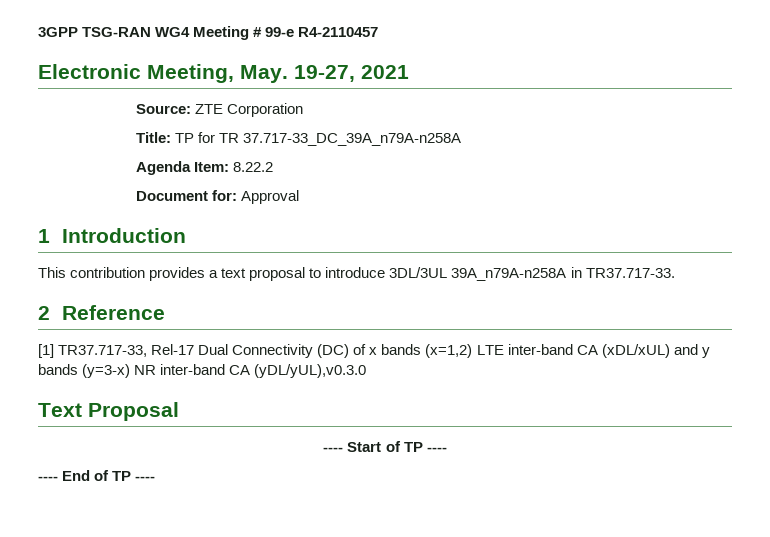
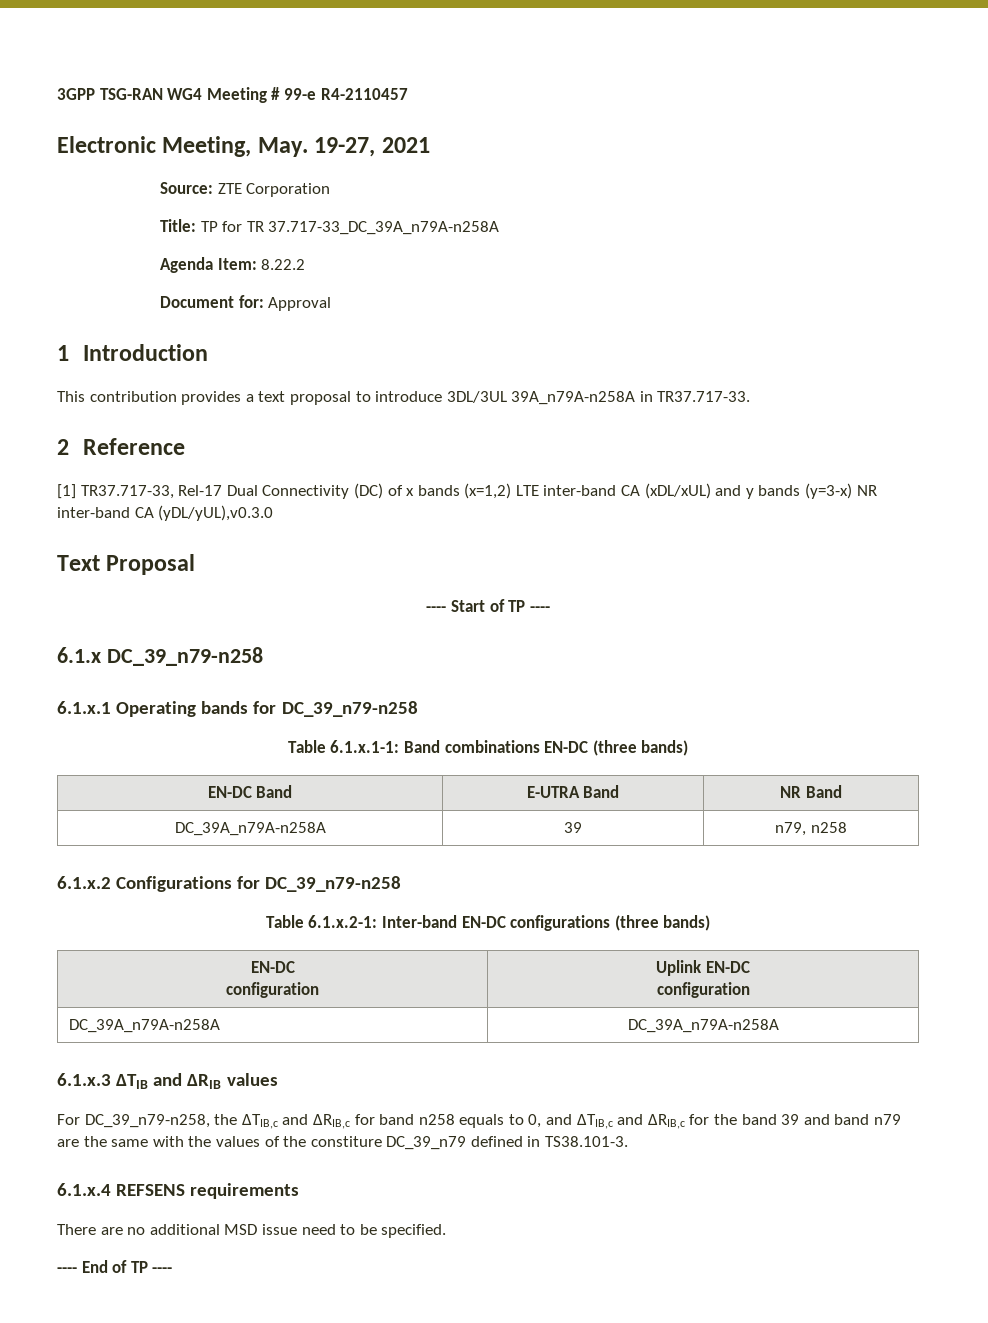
(447, 449) none -> [57,647,263,666] [57,701,418,717] [287,740,689,756] [207,785,293,798] [526,785,620,798] [780,785,842,798] [174,822,326,836] [564,822,582,833] [775,822,847,836] [57,876,402,892] [265,915,711,931] [250,961,295,973] [226,982,319,998] [656,960,750,976] [656,982,750,998] [68,1019,220,1033] [627,1019,779,1033] [57,1073,278,1089] [57,1114,901,1129] [57,1136,629,1150] [57,1183,300,1199] [57,1224,447,1238] // 6.1.x DC_39_n79-n258 // 6.1.x.1 Operating bands for DC_39_n79-n258 // Table 6.1.x.1-1: Band combinations EN-DC (three bands) // EN-DC Band | E-UTRA Band | NR Band // DC_39A_n79A-n258A | 39 | n79, n258 // 6.1.x.2 Configurations for DC_39_n79-n258 // Table 6.1.x.2-1: Inter-band EN-DC configurations (three bands) // EN-DC // configuration | Uplink EN-DC // configuration // DC_39A_n79A-n258A | DC_39A_n79A-n258A // 6.1.x.3 ∆TIB and ∆RIB values // For DC_39_n79-n258, the ΔTIB,c and ΔRIB,c for band n258 equals to 0, and ΔTIB,c and ΔRIB,c for the band 39 and band n79 are the same with the values of the constiture DC_39_n79 defined in TS38.101-3. // 6.1.x.4 REFSENS requirements // There are no additional MSD issue need to be specified.

